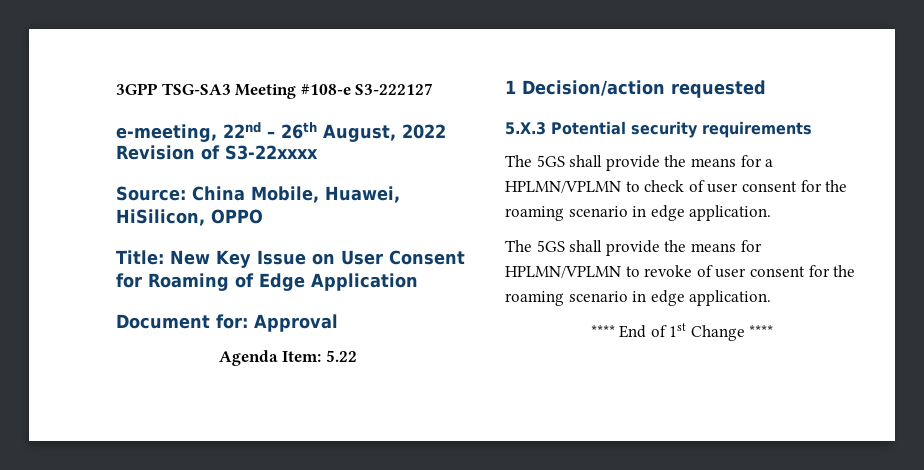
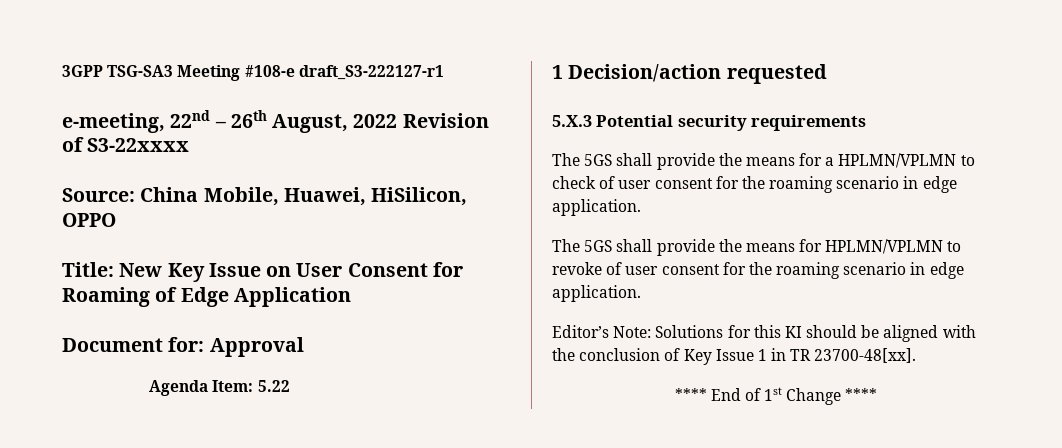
[355,83,434,95] S3-222127 -> [298,65,444,80] draft_S3-222127-r1
(772, 298) none -> [552,325,976,342] [552,348,917,365] // Editor’s Note: Solutions for this KI should be aligned with the conclusion of Key Issue 1 in TR 23700-48[xx].

